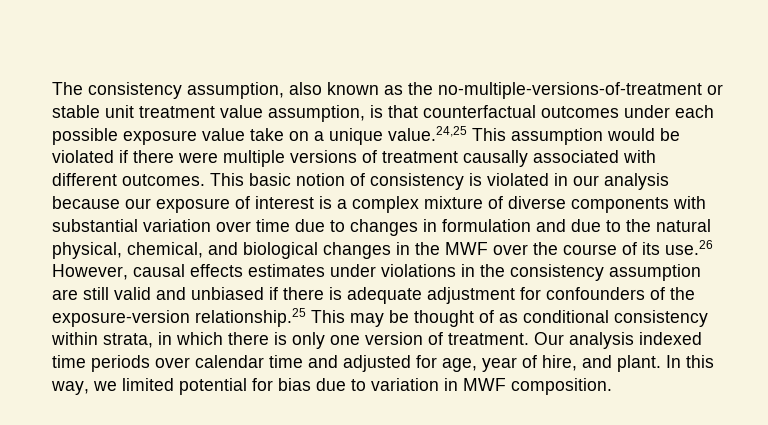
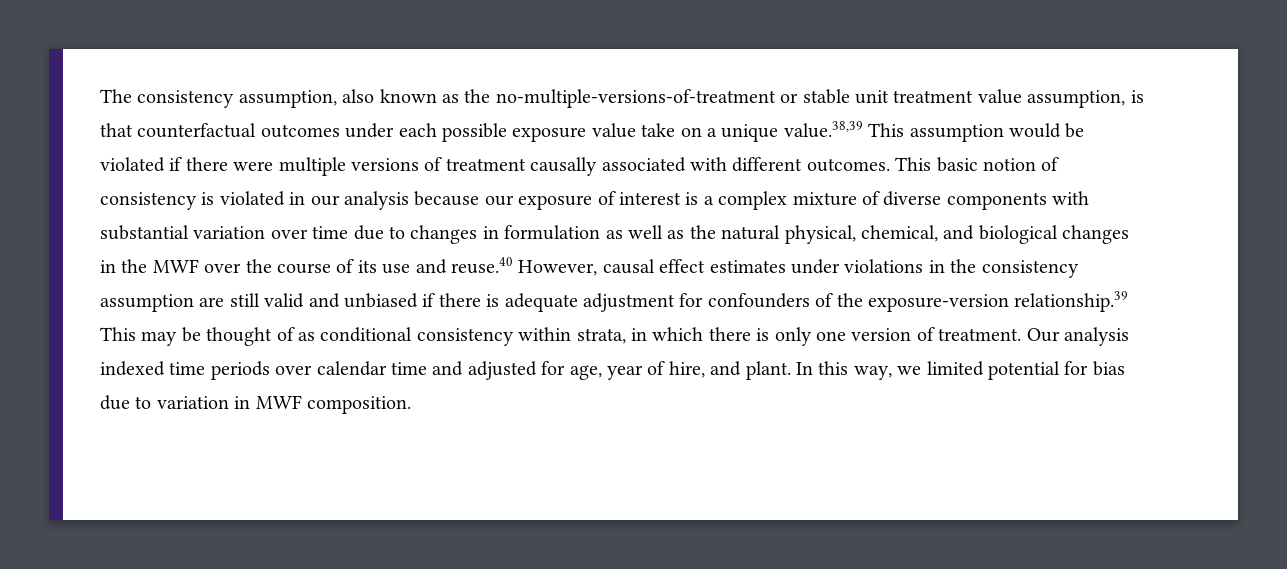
[388,126,467,141] value.24,25 -> [783,121,863,138] value.38,39
[536,219,621,232] and due to -> [605,225,685,239] as well as
[665,240,713,255] use.26 -> [382,257,513,274] use and reuse.40
[190,264,243,277] effects -> [659,259,706,273] effect
[195,308,306,327] relationship.25 -> [1014,291,1129,312] relationship.39

